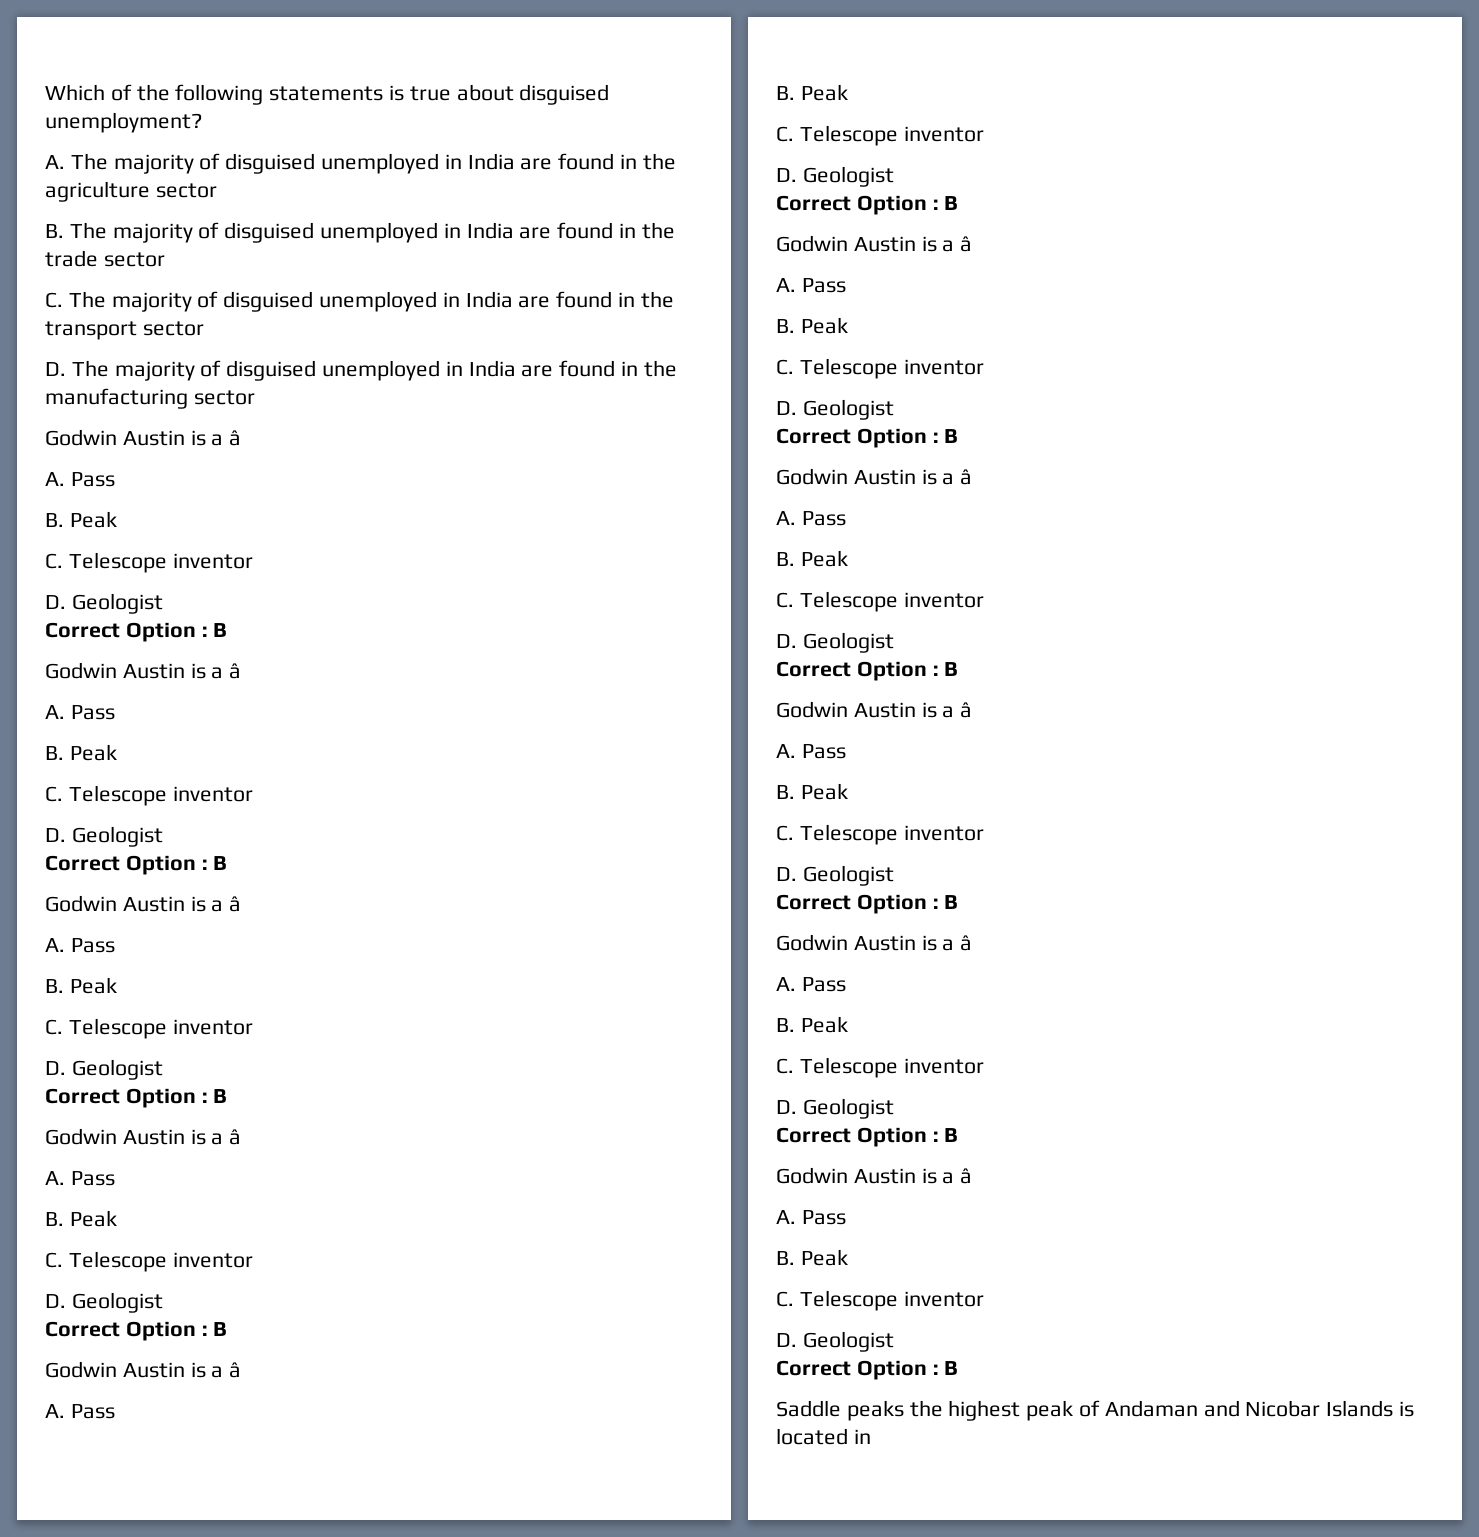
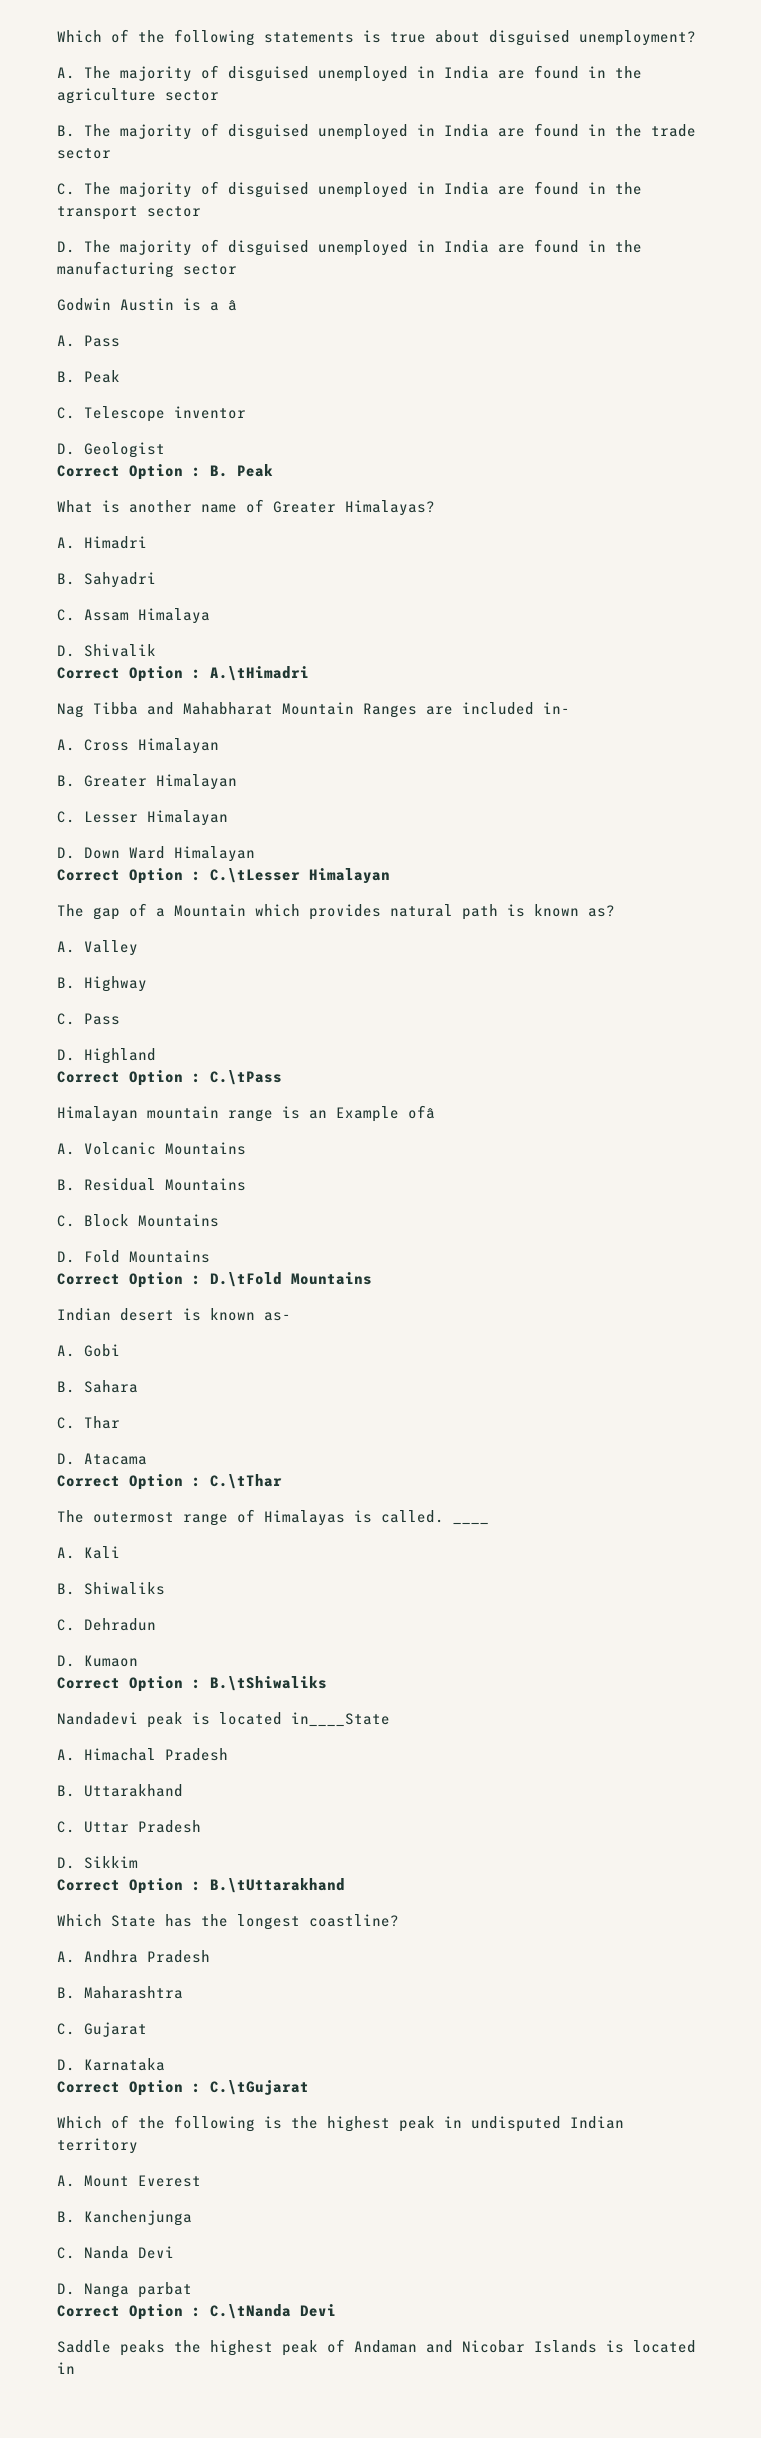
[213,623,228,637] [45,662,242,679] [45,705,115,720] [45,744,117,761] [45,785,253,806] [45,826,163,847] [45,855,228,875] [45,895,242,912] [45,938,115,953] [45,977,117,994] [45,1018,253,1039] [45,1059,163,1080] [45,1088,228,1108] [45,1128,242,1145] [45,1171,115,1186] [45,1210,117,1227] [45,1251,253,1272] [45,1292,163,1313] [45,1321,228,1341] [45,1361,242,1378] [45,1404,115,1419] [776,84,848,101] [776,125,984,146] [776,166,894,187] [776,195,959,215] [776,235,973,252] [776,278,846,293] [776,317,848,334] [776,358,984,379] [776,399,894,420] [776,428,959,448] [776,468,973,485] [776,511,846,526] [776,550,848,567] [776,591,984,612] [776,632,894,653] [776,661,959,681] [776,701,973,718] [776,744,846,759] [776,783,848,800] [776,824,984,845] [776,865,894,886] [776,894,959,914] [776,934,973,951] [776,977,846,992] [776,1016,848,1033] [776,1057,984,1078] [776,1098,894,1119] [776,1127,959,1147] [776,1167,973,1184] [776,1210,846,1225] [776,1249,848,1266] [776,1290,984,1311] [776,1331,894,1352] [776,1360,959,1380] B // Godwin Austin is a â // A. Pass // B. Peak // C. Telescope inventor // D. Geologist // Correct Option : B // Godwin Austin is a â // A. Pass // B. Peak // C. Telescope inventor // D. Geologist // Correct Option : B // Godwin Austin is a â // A. Pass // B. Peak // C. Telescope inventor // D. Geologist // Correct Option : B // Godwin Austin is a â // A. Pass // B. Peak // C. Telescope inventor // D. Geologist // Correct Option : B // Godwin Austin is a â // A. Pass // B. Peak // C. Telescope inventor // D. Geologist // Correct Option : B // Godwin Austin is a â // A. Pass // B. Peak // C. Telescope inventor // D. Geologist // Correct Option : B // Godwin Austin is a â // A. Pass // B. Peak // C. Telescope inventor // D. Geologist // Correct Option : B // Godwin Austin is a â // A. Pass // B. Peak // C. Telescope inventor // D. Geologist // Correct Option : B // Godwin Austin is a â // A. Pass // B. Peak // C. Telescope inventor // D. Geologist // Correct Option : B -> [210,464,273,477] [57,499,435,516] [57,536,147,549] [57,572,156,588] [57,608,210,624] [57,644,156,657] [57,666,309,682] [57,702,570,718] [57,738,219,754] [57,774,237,790] [57,810,228,826] [57,846,255,862] [57,868,390,884] [57,903,615,920] [57,940,138,956] [57,976,147,992] [57,1013,120,1025] [57,1048,156,1064] [57,1070,282,1086] [57,1105,435,1122] [57,1142,246,1155] [57,1178,246,1191] [57,1214,219,1227] [57,1250,210,1263] [57,1272,372,1288] [57,1308,291,1321] [57,1344,120,1357] [57,1380,138,1393] [57,1416,120,1429] [57,1453,147,1465] [57,1474,282,1490] [57,1509,489,1526] [57,1546,120,1559] [57,1582,165,1595] [57,1618,156,1631] [57,1655,138,1667] [57,1676,327,1692] [57,1712,390,1728] [57,1748,228,1761] [57,1784,183,1797] [57,1820,201,1833] [57,1856,138,1869] [57,1878,345,1894] [57,1914,399,1930] [57,1950,210,1963] [57,1986,183,1999] [57,2022,147,2037] [57,2058,165,2071] [57,2080,309,2096] [57,2115,624,2132] [57,2138,138,2154] [57,2175,201,2187] [57,2210,192,2226] [57,2246,174,2259] [57,2282,192,2298] [57,2304,336,2320] B. Peak // What is another name of Greater Himalayas? // A. Himadri // B. Sahyadri // C. Assam Himalaya // D. Shivalik // Correct Option : A.\tHimadri // Nag Tibba and Mahabharat Mountain Ranges are included in- // A. Cross Himalayan // B. Greater Himalayan // C. Lesser Himalayan // D. Down Ward Himalayan // Correct Option : C.\tLesser Himalayan // The gap of a Mountain which provides natural path is known as? // A. Valley // B. Highway // C. Pass // D. Highland // Correct Option : C.\tPass // Himalayan mountain range is an Example ofâ // A. Volcanic Mountains // B. Residual Mountains // C. Block Mountains // D. Fold Mountains // Correct Option : D.\tFold Mountains // Indian desert is known as- // A. Gobi // B. Sahara // C. Thar // D. Atacama // Correct Option : C.\tThar // The outermost range of Himalayas is called. ____ // A. Kali // B. Shiwaliks // C. Dehradun // D. Kumaon // Correct Option : B.\tShiwaliks // Nandadevi peak is located in____State // A. Himachal Pradesh // B. Uttarakhand // C. Uttar Pradesh // D. Sikkim // Correct Option : B.\tUttarakhand // Which State has the longest coastline? // A. Andhra Pradesh // B. Maharashtra // C. Gujarat // D. Karnataka // Correct Option : C.\tGujarat // Which of the following is the highest peak in undisputed Indian territory // A. Mount Everest // B. Kanchenjunga // C. Nanda Devi // D. Nanga parbat // Correct Option : C.\tNanda Devi

